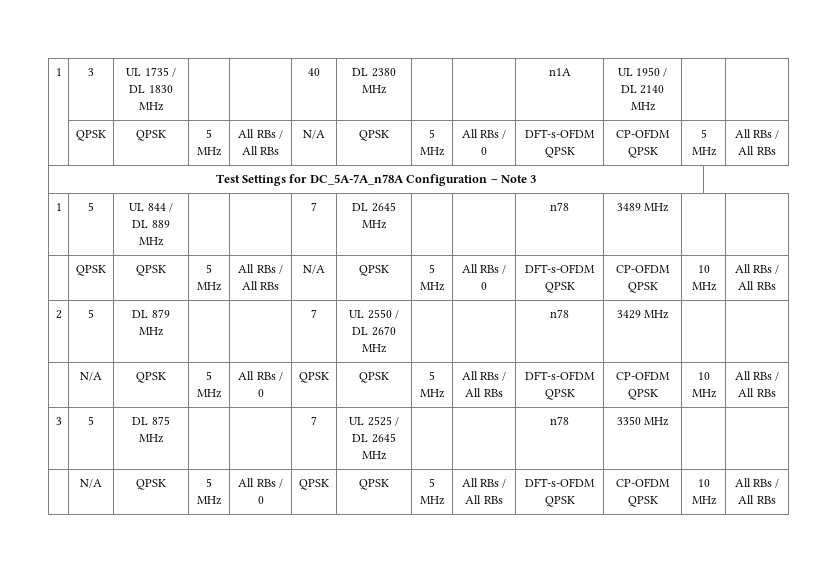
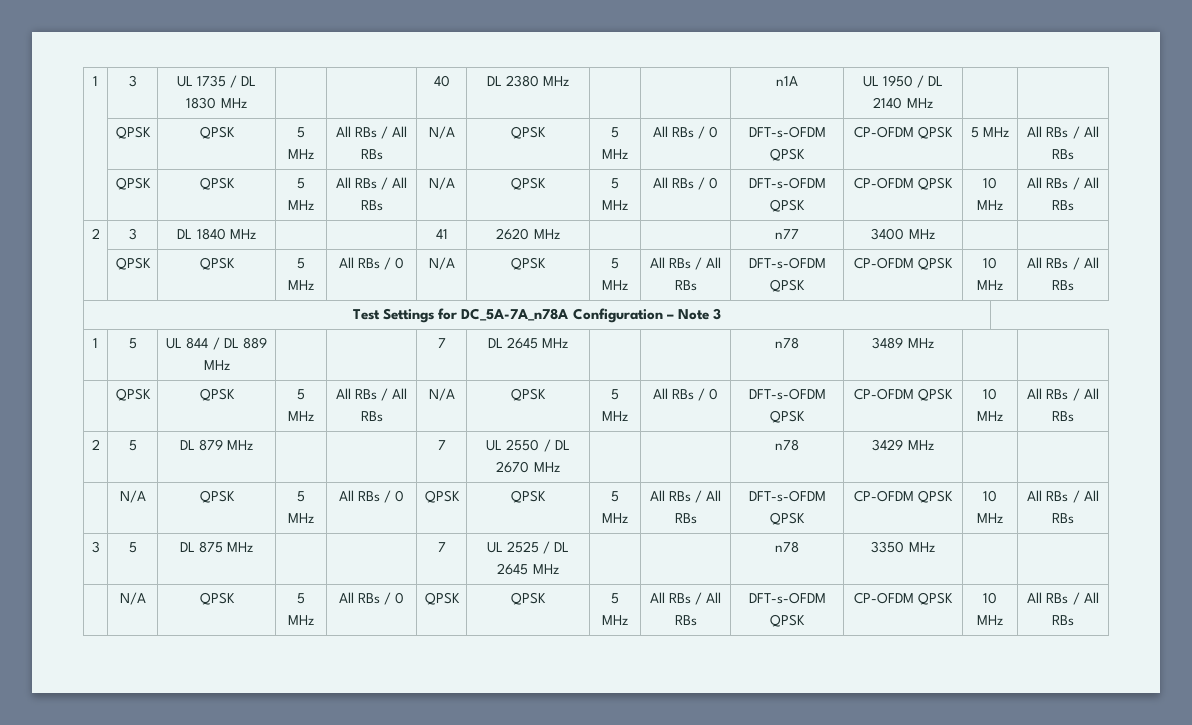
(776, 151) none -> [115,177,151,190] [199,177,235,190] [297,178,305,189] [288,200,314,210] [335,177,408,190] [360,200,383,211] [428,177,455,190] [511,177,546,190] [611,178,619,189] [602,200,628,210] [652,177,719,190] [748,177,826,189] [770,199,805,212] [853,177,954,190] [983,177,997,189] [977,200,1003,210] [1027,177,1099,190] [1052,200,1074,211] [91,228,100,239] [128,228,137,240] [177,228,256,240] [435,229,448,239] [496,228,560,240] [775,229,799,239] [871,228,935,240] [115,257,151,270] [199,257,235,270] [297,258,305,269] [288,280,314,290] [338,257,405,270] [428,257,455,270] [511,257,546,270] [611,258,619,269] [602,280,628,290] [649,257,722,270] [674,280,697,291] [748,257,826,269] [770,279,805,292] [853,257,954,270] [983,257,997,269] [977,280,1003,290] [1027,257,1099,270] [1052,280,1074,291] // | QPSK | QPSK | 5 MHz | All RBs / All RBs | N/A | QPSK | 5 MHz | All RBs / 0 | DFT-s-OFDM QPSK | CP-OFDM QPSK | 10 MHz | All RBs / All RBs // 2 | 3 | DL 1840 MHz | | | 41 | 2620 MHz | | | n77 | 3400 MHz | | // | QPSK | QPSK | 5 MHz | All RBs / 0 | N/A | QPSK | 5 MHz | All RBs / All RBs | DFT-s-OFDM QPSK | CP-OFDM QPSK | 10 MHz | All RBs / All RBs

